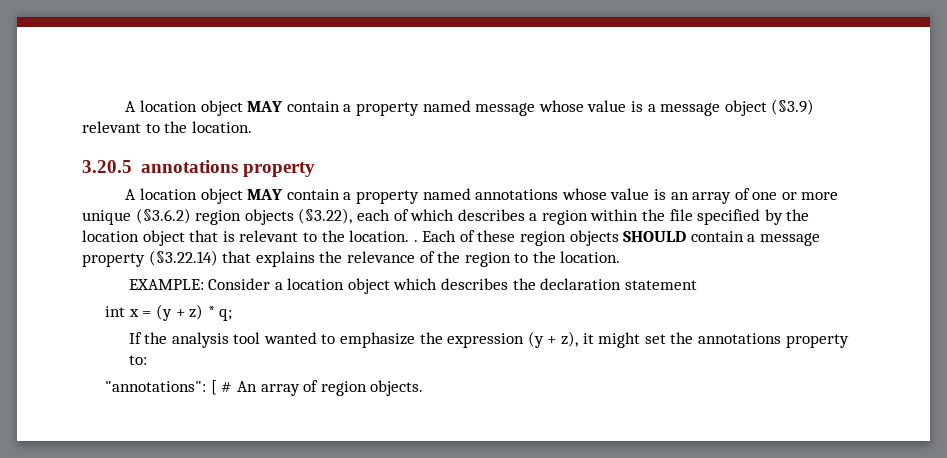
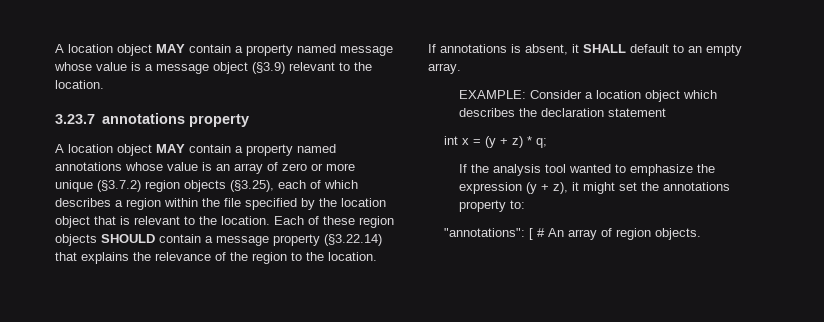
[82,160,132,173] 3.20.5 -> [55,114,95,124] 3.23.7
[752,192,778,200] one -> [282,163,307,171] zero
[135,208,353,225] (§3.6.2) region objects (§3.22), -> [97,180,274,192] (§3.7.2) region objects (§3.25),
[413,240,418,242] . -> (270, 220) none
(621, 257) none -> [428,44,742,56] [428,63,461,74] // If annotations is absent, it SHALL default to an empty array.

